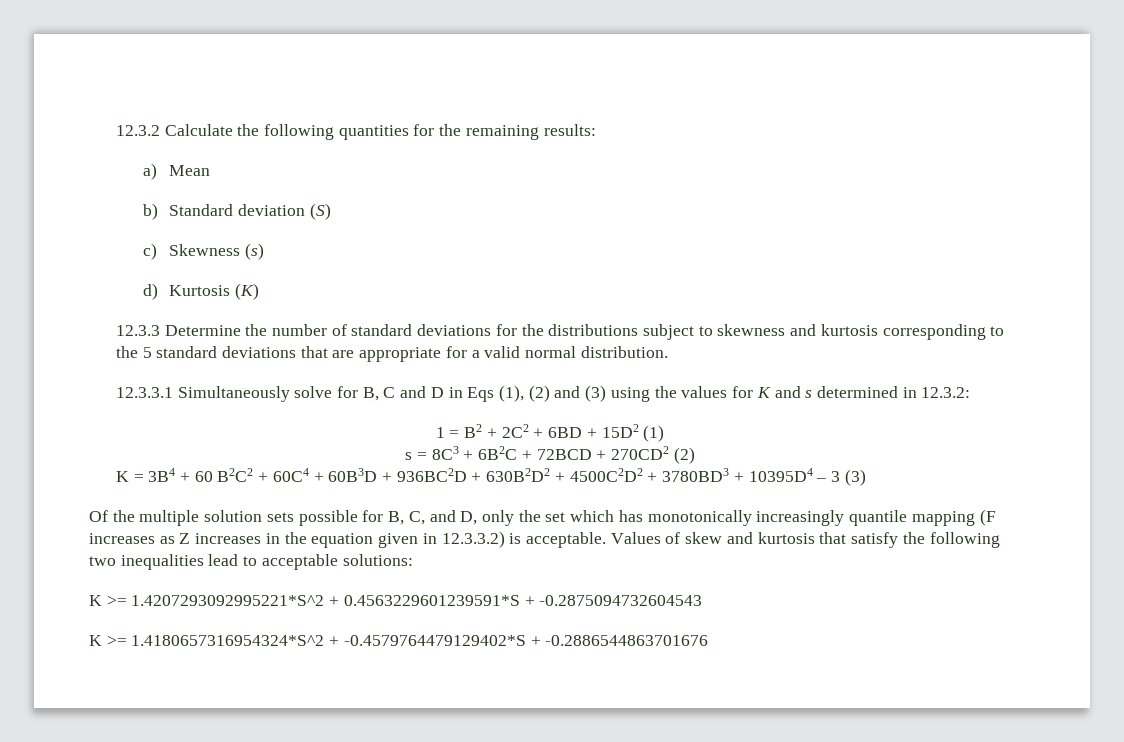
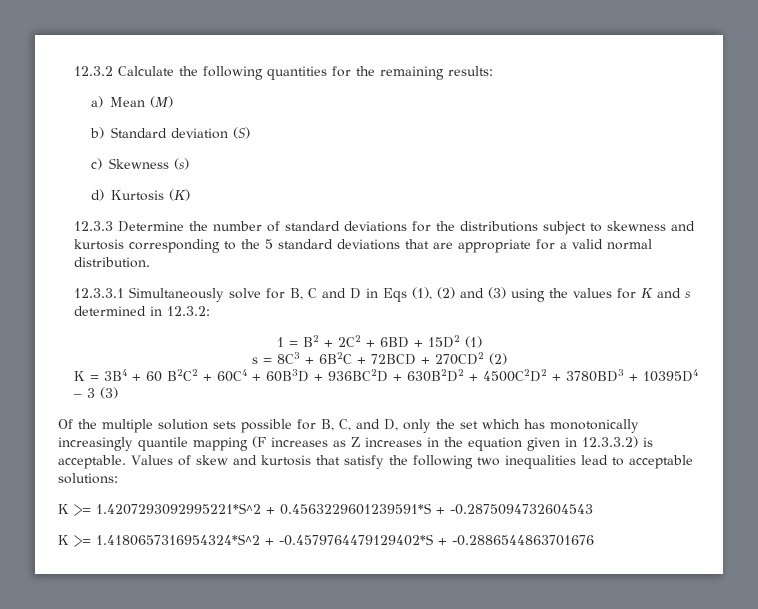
(211, 170) none -> [149,96,173,108] (M)

